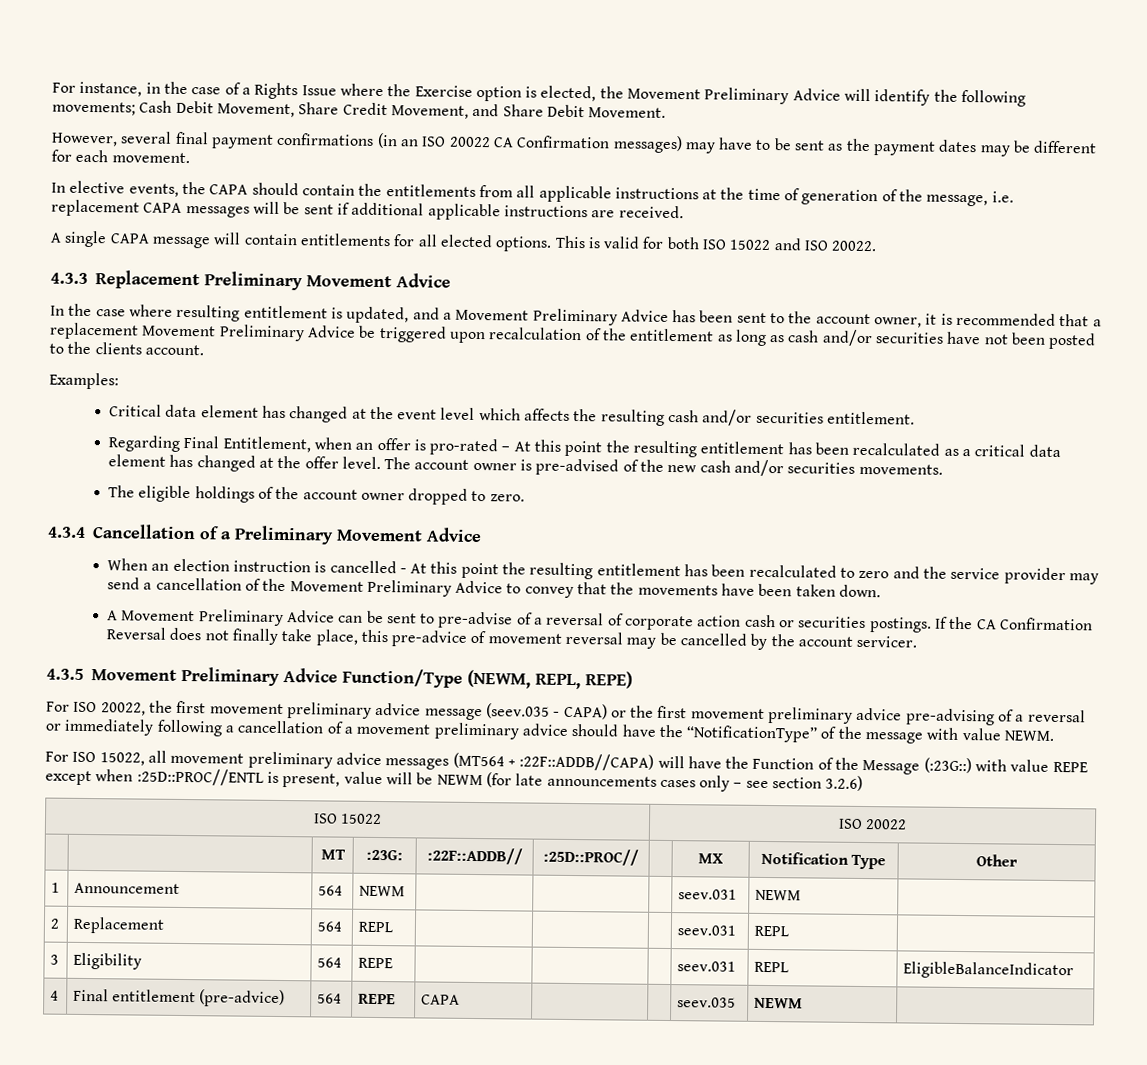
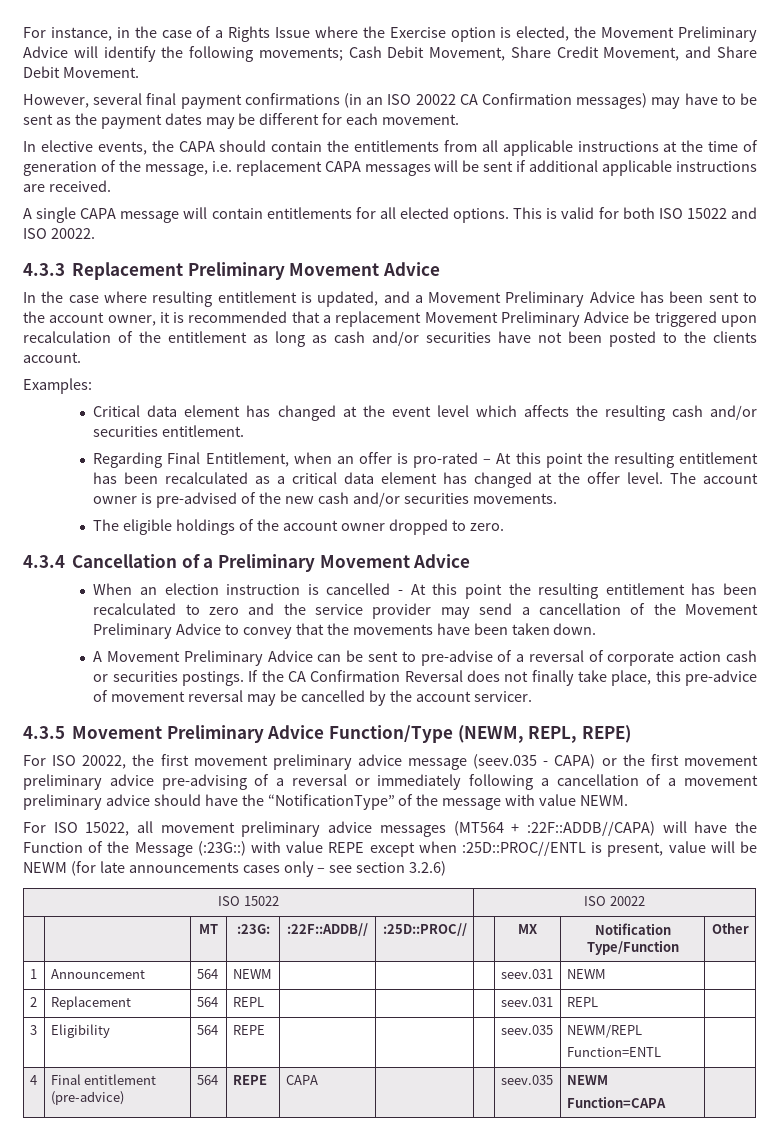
[851,854,887,870] Type -> [586,940,679,955] Type/Function
[676,961,736,972] [753,961,789,973] [902,961,1074,980] seev.031 | REPL | EligibleBalanceIndicator -> [500,1025,553,1035] [566,1025,642,1038] [566,1047,661,1057] seev.035 | NEWM/REPL // Function=ENTL |
(803, 1003) none -> [566,1096,666,1108] // Function=CAPA

